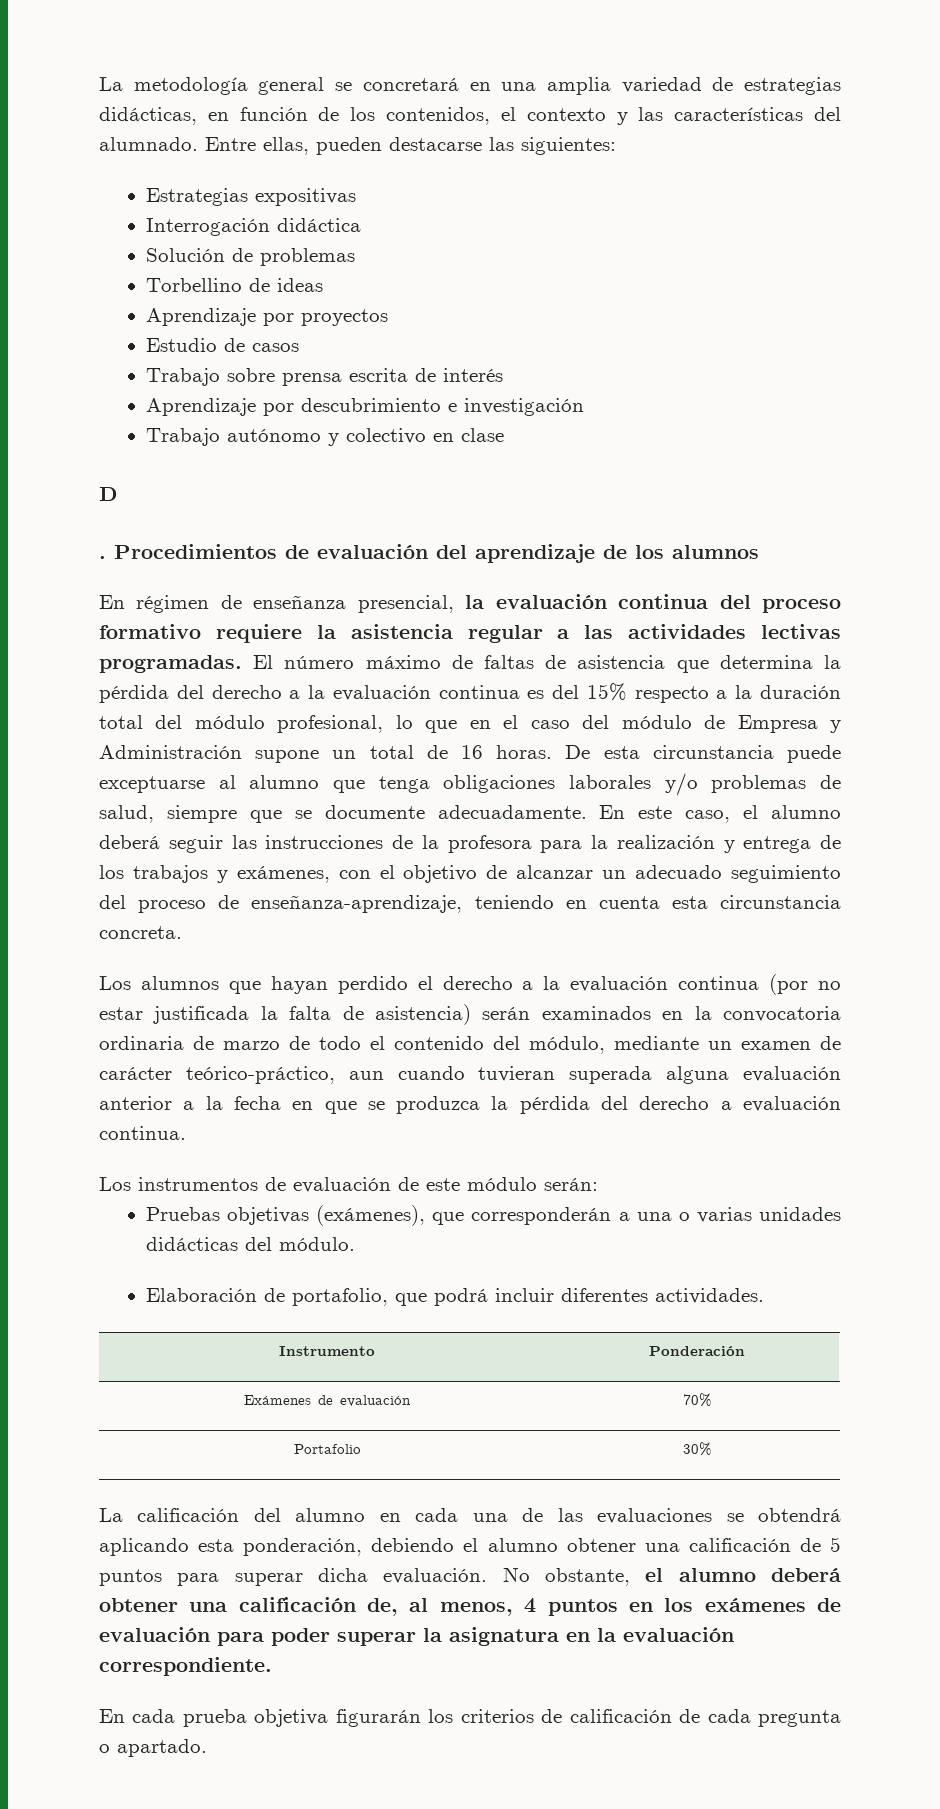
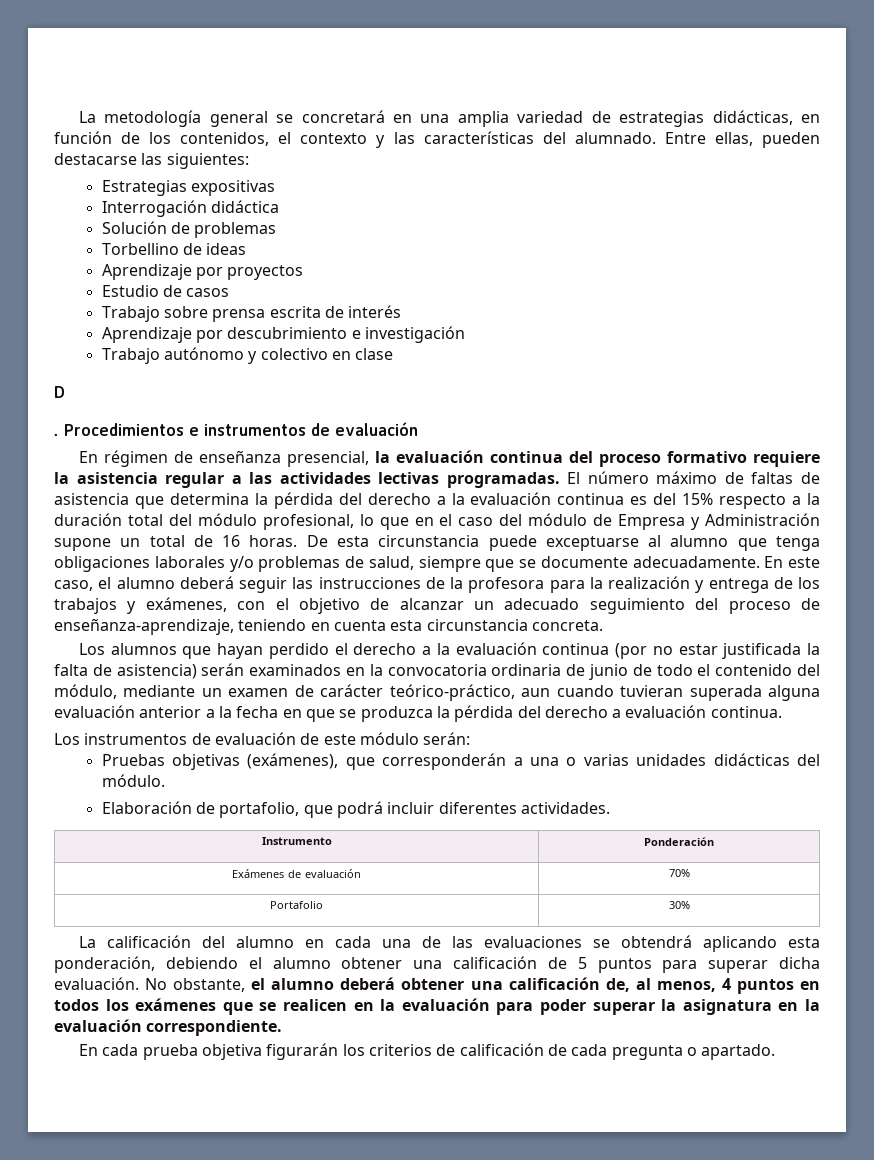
[285,544,759,563] de evaluación del aprendizaje de los alumnos -> [189,422,418,436] e instrumentos de evaluación
[223,1041,280,1050] marzo -> [589,664,628,680] junio
(653, 1607) none -> [54,999,99,1011] todos
[817,1598,842,1612] de -> [222,999,396,1015] que se realicen en la

